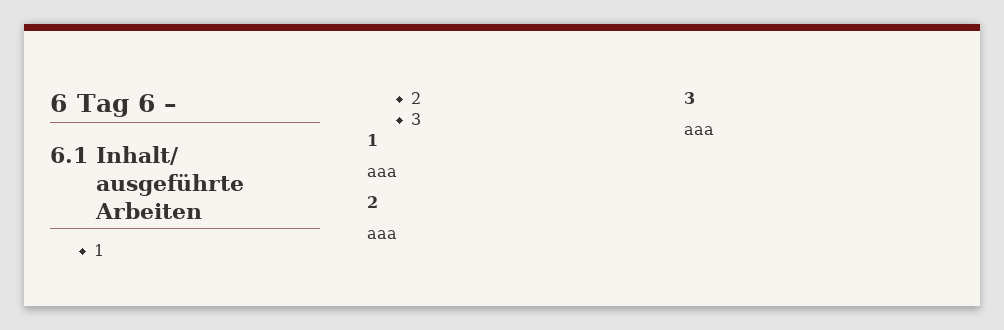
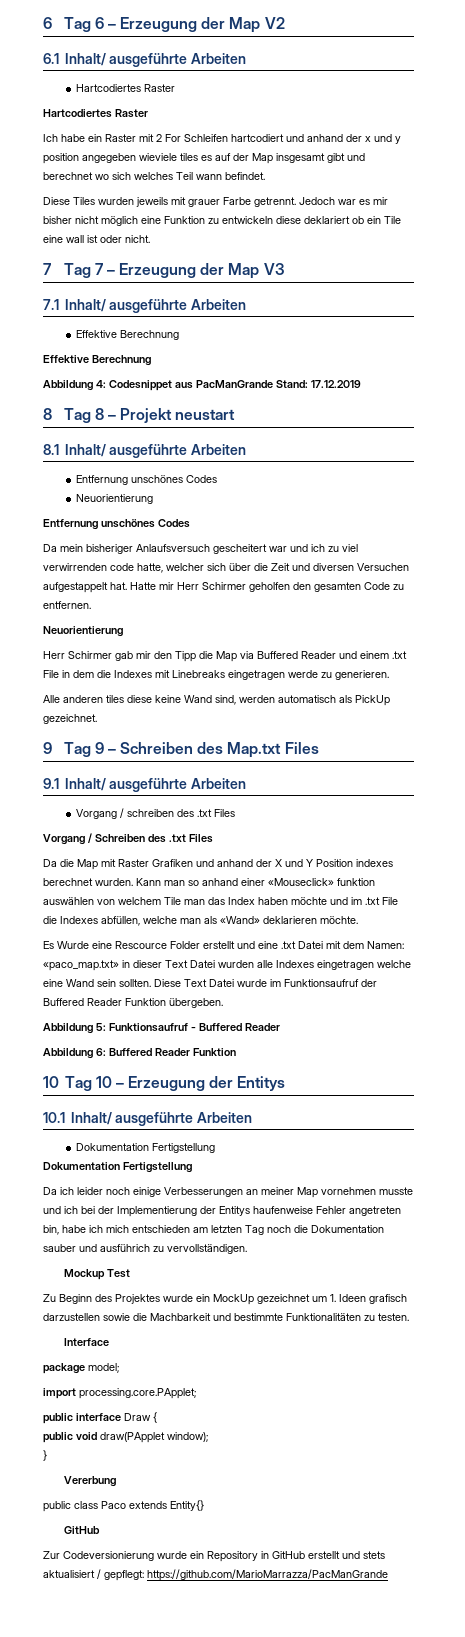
(177, 108) none -> [120,17,285,33] Erzeugung der Map V2
[94,244,105,256] [411,92,422,104] [411,113,422,125] [367,134,378,146] [367,168,397,177] [367,196,378,208] [367,230,397,239] [684,92,695,104] [684,126,714,135] 1 // 2 // 3 // 1 // aaa // 2 // aaa // 3 // aaa -> [75,84,175,92] [43,109,148,118] [43,134,401,144] [43,153,365,164] [43,172,265,180] [43,197,388,207] [43,216,401,226] [43,235,150,243] [43,263,285,279] [43,299,247,313] [75,330,179,340] [43,355,151,366] [43,380,361,391] [43,408,236,423] [43,444,247,458] [75,475,217,485] [75,494,153,504] [43,519,190,530] [43,544,358,554] [43,563,409,573] [43,582,404,593] [43,601,91,609] [43,626,123,637] [43,651,407,662] [43,670,389,680] [43,695,390,706] [43,714,97,724] [43,742,319,758] [43,778,247,792] [75,808,235,819] [43,833,213,845] [43,859,393,870] [43,878,375,886] [43,897,398,905] [43,916,358,926] [43,941,404,949] [43,960,411,971] [43,979,377,987] [43,998,223,1008] [43,1023,280,1034] [43,1048,236,1059] [43,1076,286,1091] [43,1112,253,1126] [75,1143,215,1153] [43,1162,192,1173] [43,1187,413,1198] [43,1206,401,1217] [43,1225,384,1235] [43,1244,247,1254] [63,1269,130,1280] [43,1294,407,1305] [43,1313,409,1321] [63,1338,109,1346] [43,1363,119,1374] [43,1388,196,1399] [43,1412,157,1424] [43,1432,208,1443] [43,1450,47,1461] [63,1476,116,1487] [43,1500,204,1512] [63,1526,100,1534] [43,1551,385,1562] [43,1569,388,1581] Hartcodiertes Raster // Hartcodiertes Raster // Ich habe ein Raster mit 2 For Schleifen hartcodiert und anhand der x und y position angegeben wieviele tiles es auf der Map insgesamt gibt und berechnet wo sich welches Teil wann befindet. // Diese Tiles wurden jeweils mit grauer Farbe getrennt. Jedoch war es mir bisher nicht möglich eine Funktion zu entwickeln diese deklariert ob ein Tile eine wall ist oder nicht. // 7 Tag 7 – Erzeugung der Map V3 // 7.1 Inhalt/ ausgeführte Arbeiten // Effektive Berechnung // Effektive Berechnung // Abbildung 4: Codesnippet aus PacManGrande Stand: 17.12.2019 // 8 Tag 8 – Projekt neustart // 8.1 Inhalt/ ausgeführte Arbeiten // Entfernung unschönes Codes // Neuorientierung // Entfernung unschönes Codes // Da mein bisheriger Anlaufsversuch gescheitert war und ich zu viel verwirrenden code hatte, welcher sich über die Zeit und diversen Versuchen aufgestappelt hat. Hatte mir Herr Schirmer geholfen den gesamten Code zu entfernen. // Neuorientierung // Herr Schirmer gab mir den Tipp die Map via Buffered Reader und einem .txt File in dem die Indexes mit Linebreaks eingetragen werde zu generieren. // Alle anderen tiles diese keine Wand sind, werden automatisch als PickUp gezeichnet. // 9 Tag 9 – Schreiben des Map.txt Files // 9.1 Inhalt/ ausgeführte Arbeiten // Vorgang / schreiben des .txt Files // Vorgang / Schreiben des .txt Files // Da die Map mit Raster Grafiken und anhand der X und Y Position indexes berechnet wurden. Kann man so anhand einer «Mouseclick» funktion auswählen von welchem Tile man das Index haben möchte und im .txt File die Indexes abfüllen, welche man als «Wand» deklarieren möchte. // Es Wurde eine Rescource Folder erstellt und eine .txt Datei mit dem Namen: «paco_map.txt» in dieser Text Datei wurden alle Indexes eingetragen welche eine Wand sein sollten. Diese Text Datei wurde im Funktionsaufruf der Buffered Reader Funktion übergeben. // Abbildung 5: Funktionsaufruf - Buffered Reader // Abbildung 6: Buffered Reader Funktion // 10 Tag 10 – Erzeugung der Entitys // 10.1 Inhalt/ ausgeführte Arbeiten // Dokumentation Fertigstellung // Dokumentation Fertigstellung // Da ich leider noch einige Verbesserungen an meiner Map vornehmen musste und ich bei der Implementierung der Entitys haufenweise Fehler angetreten bin, habe ich mich entschieden am letzten Tag noch die Dokumentation sauber und ausführich zu vervollständigen. // Mockup Test // Zu Beginn des Projektes wurde ein MockUp gezeichnet um 1. Ideen grafisch darzustellen sowie die Machbarkeit und bestimmte Funktionalitäten zu testen. // Interface // package model; // import processing.core.PApplet; // public interface Draw { // public void draw(PApplet window); // } // Vererbung // public class Paco extends Entity{} // GitHub // Zur Codeversionierung wurde ein Repository in GitHub erstellt und stets aktualisiert / gepflegt: https://github.com/MarioMarrazza/PacManGrande

